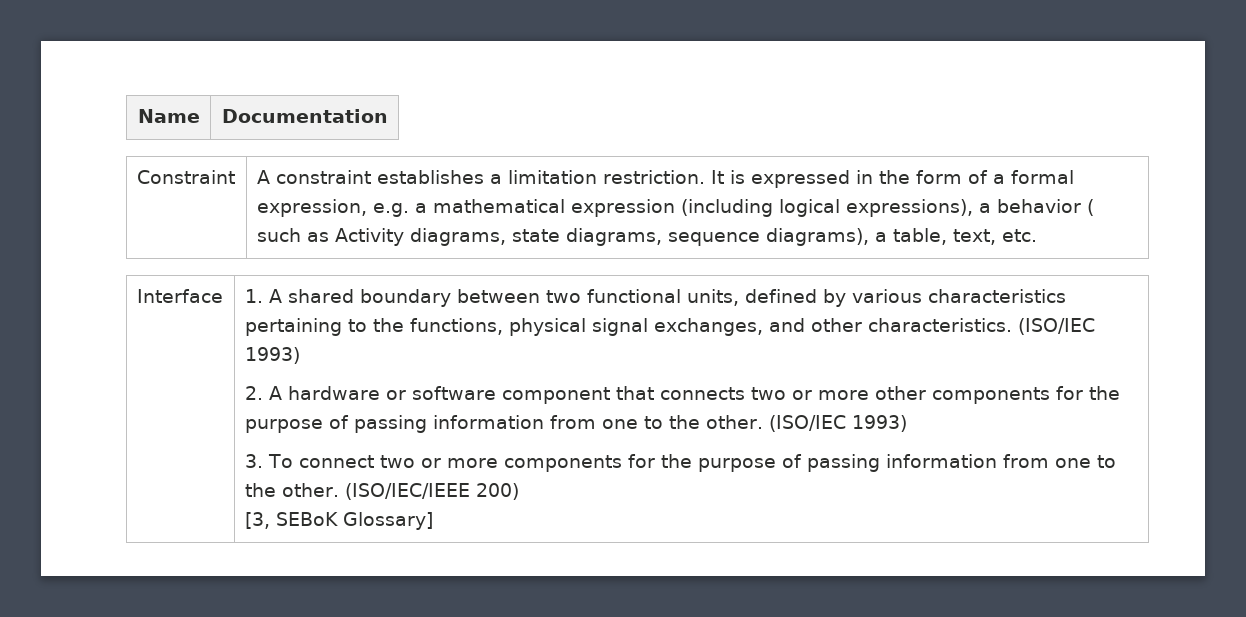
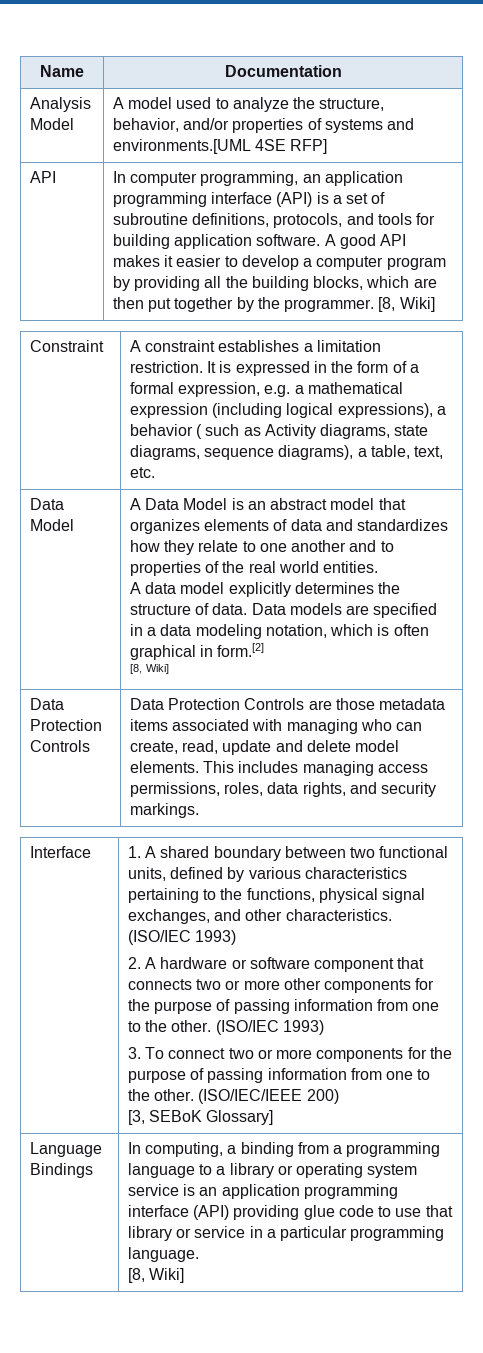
(388, 116) none -> [29,97,91,112] [29,118,74,130] [112,97,385,112] [112,118,415,133] [112,139,328,154] [29,171,56,183] [112,171,403,186] [112,192,386,207] [112,213,436,228] [112,234,407,249] [112,255,446,270] [112,276,437,291] [112,297,435,312] // Analysis Model | A model used to analyze the structure, behavior, and/or properties of systems and environments.[UML 4SE RFP] // API | In computer programming, an application programming interface (API) is a set of subroutine definitions, protocols, and tools for building application software. A good API makes it easier to develop a computer program by providing all the building blocks, which are then put together by the programmer. [8, Wiki]
(1037, 235) none -> [29,498,64,510] [29,519,74,531] [129,498,406,510] [129,519,449,534] [129,540,394,555] [129,561,379,576] [129,582,401,597] [129,603,438,618] [129,624,429,639] [129,643,265,660] [129,664,169,674] [29,698,64,710] [29,719,102,731] [29,740,90,752] [129,698,446,710] [129,719,423,734] [129,740,400,755] [129,761,428,776] [129,782,437,797] [129,803,199,818] // Data Model | A Data Model is an abstract model that organizes elements of data and standardizes how they relate to one another and to properties of the real world entities. // A data model explicitly determines the structure of data. Data models are specified in a data modeling notation, which is often graphical in form.[2] // [8, Wiki] // Data Protection Controls | Data Protection Controls are those metadata items associated with managing who can create, read, update and delete model elements. This includes managing access permissions, roles, data rights, and security markings.
(433, 521) none -> [29,1142,102,1157] [29,1163,93,1178] [127,1142,441,1157] [127,1163,418,1178] [127,1184,398,1199] [127,1205,453,1220] [127,1226,445,1241] [127,1247,199,1262] [127,1268,184,1283] // Language Bindings | In computing, a binding from a programming language to a library or operating system service is an application programming interface (API) providing glue code to use that library or service in a particular programming language. // [8, Wiki]

